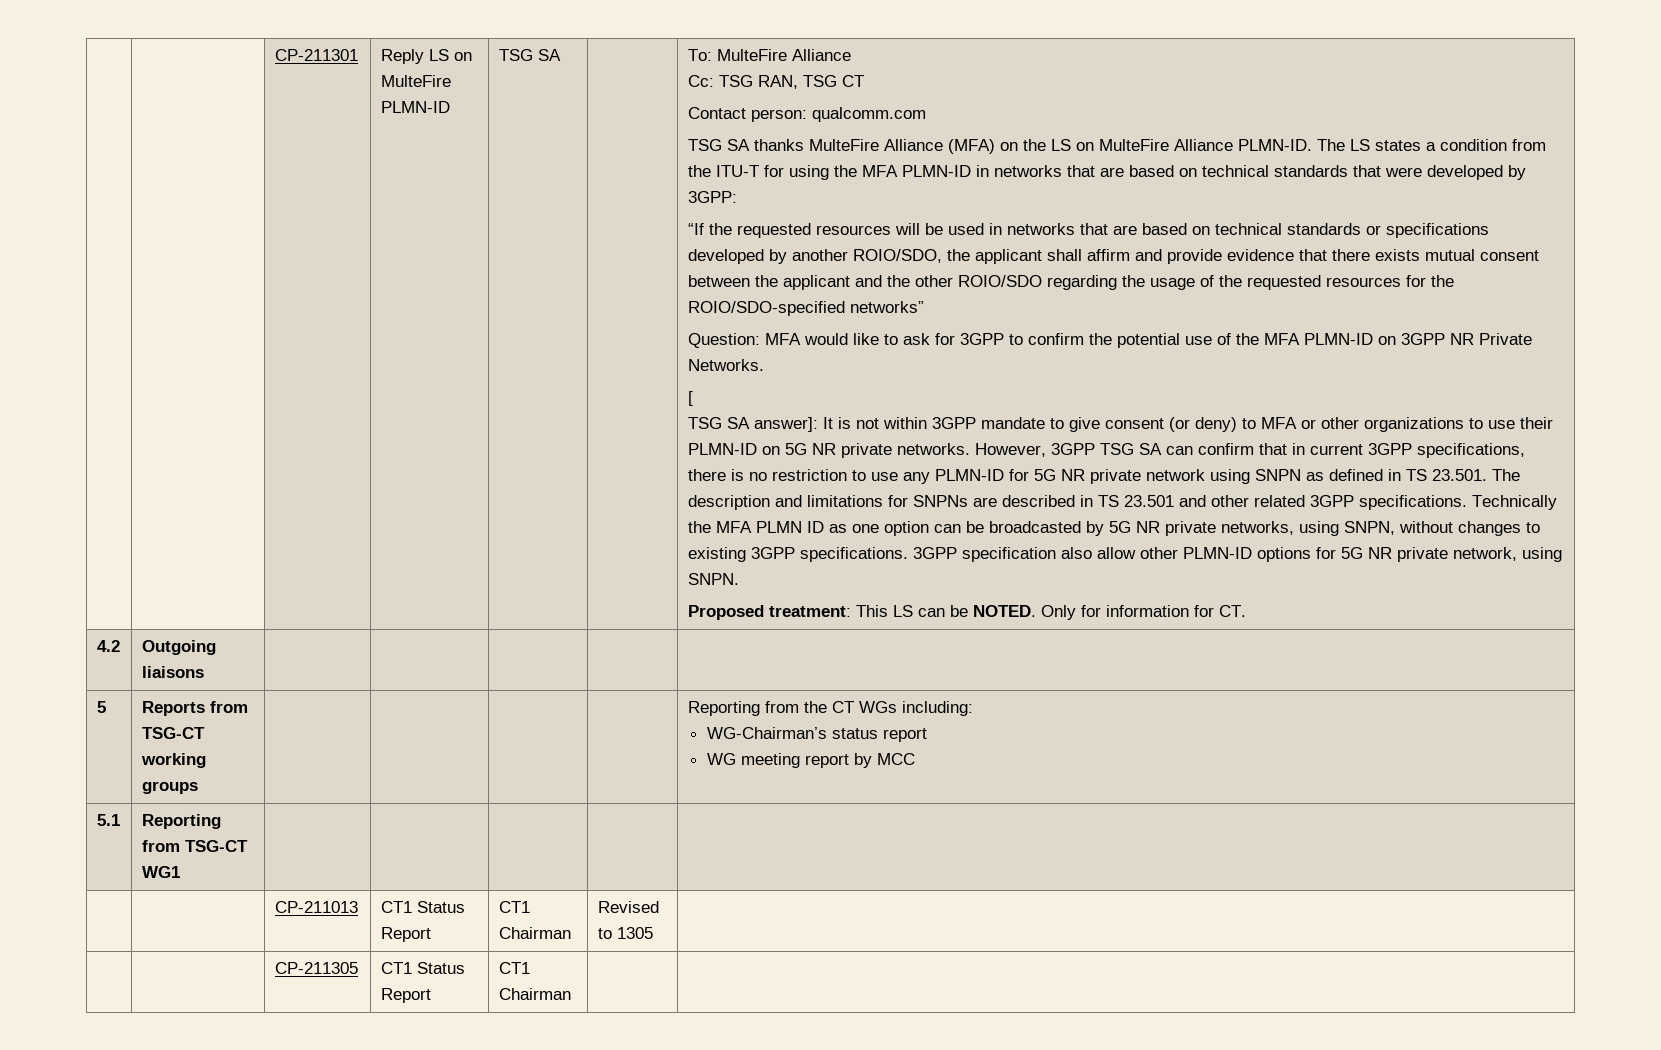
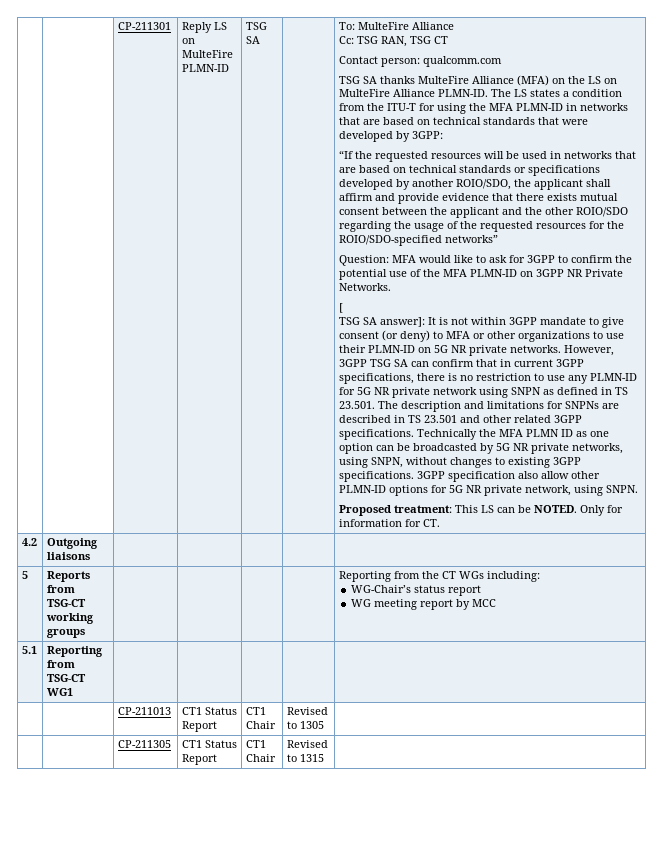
[706,727,827,739] WG-Chairman’s -> [350,585,411,593] WG-Chair’s
[498,927,571,939] Chairman -> [245,721,276,729] Chair
[498,988,571,1000] Chairman | -> [245,754,276,762] [286,740,328,748] [286,754,324,762] Chair | Revised to 1315

